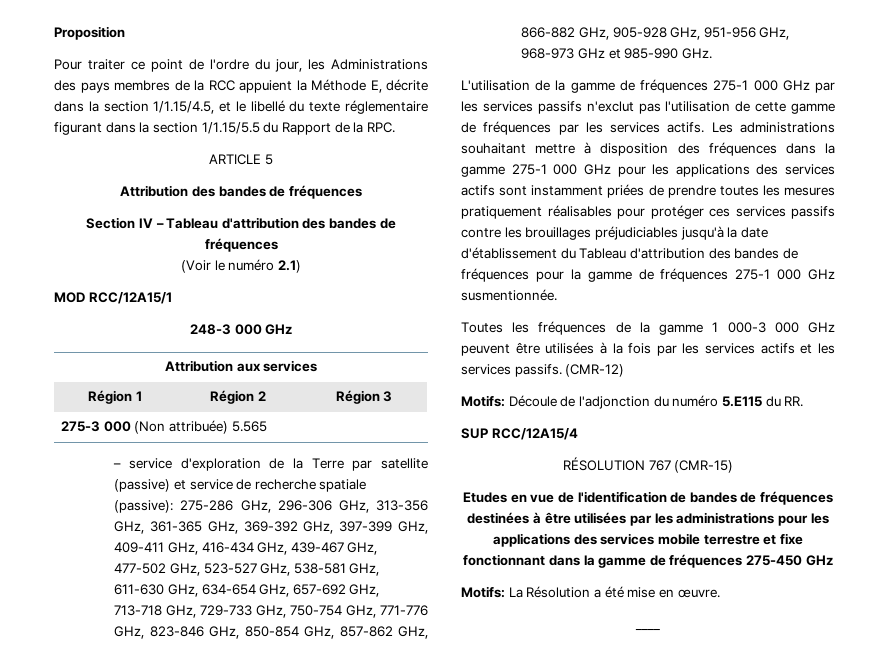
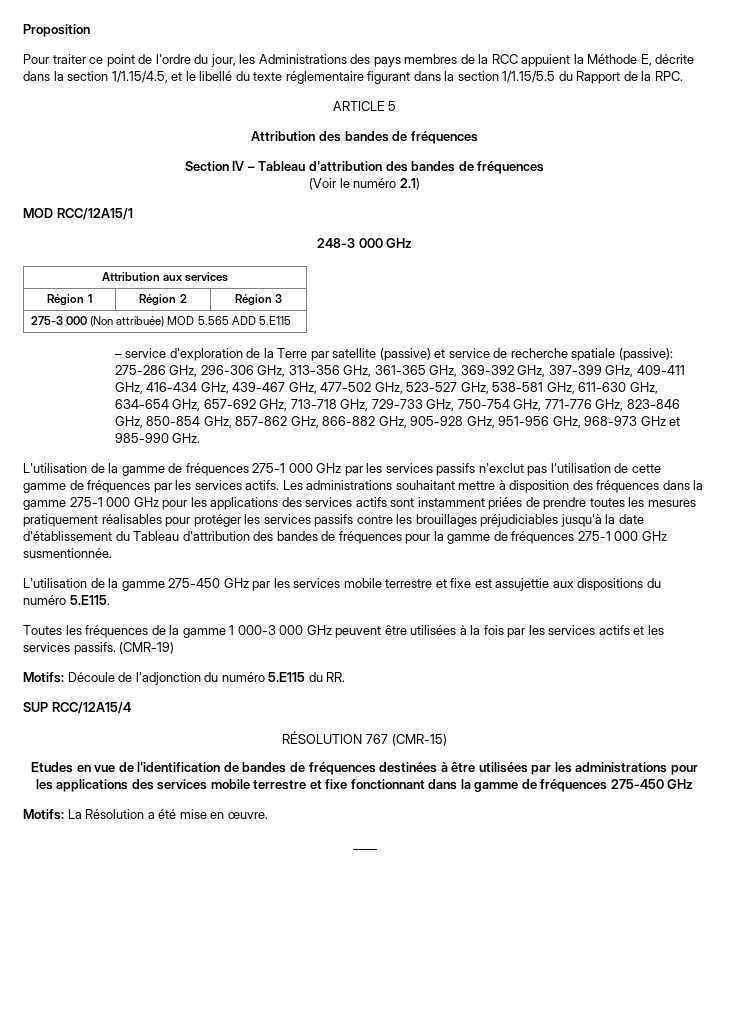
(229, 427) none -> [167,316,195,325] MOD
(267, 426) none -> [231,316,291,325] ADD 5.E115
[709,208,730,217] ces -> [244,514,261,524] les
(557, 295) none -> [23,578,661,591] [23,595,110,605] // L'utilisation de la gamme 275-450 GHz par les services mobile terrestre et fixe est assujettie aux dispositions du numéro 5.E115.
[565,364,625,377] (CMR-12) -> [119,642,175,654] (CMR-19)

